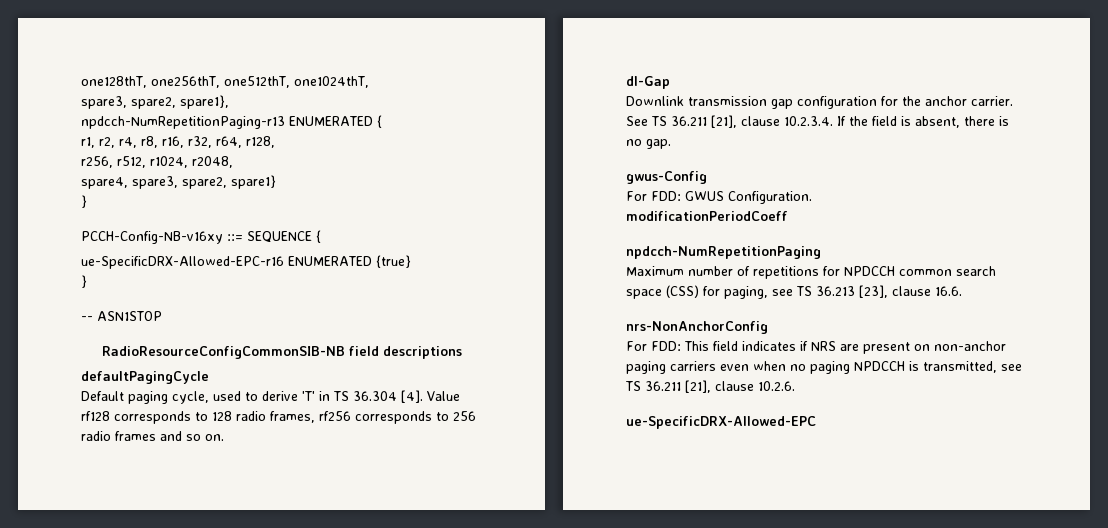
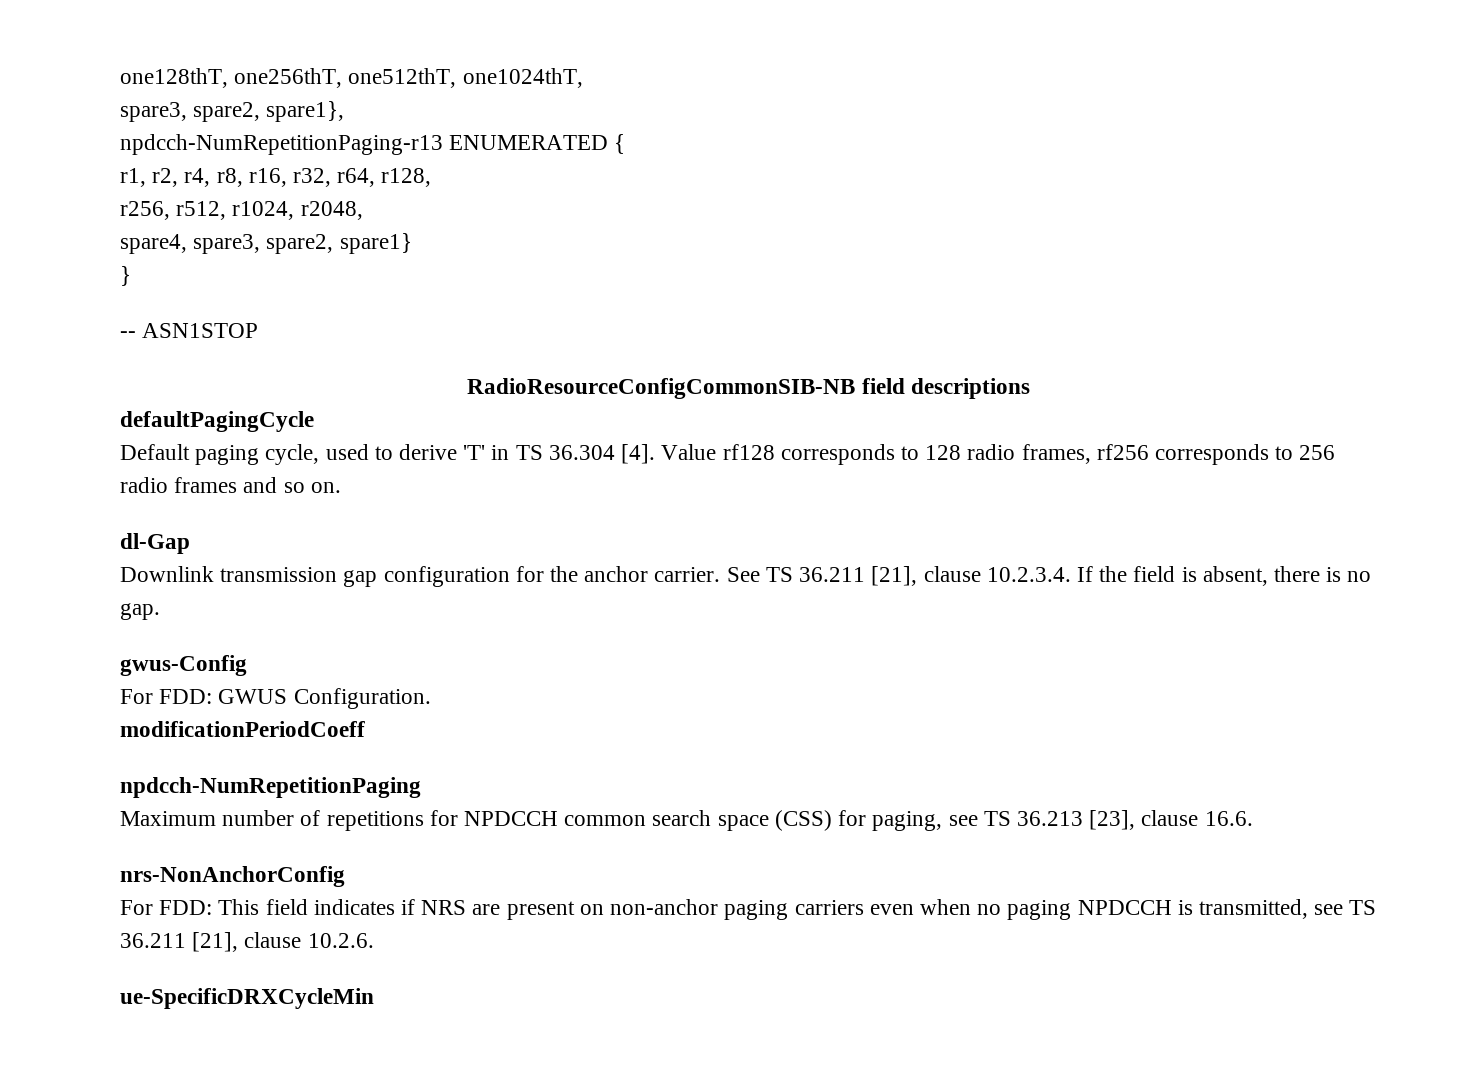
[81,230,321,244] [81,255,411,269] [81,275,87,288] // PCCH-Config-NB-v16xy ::= SEQUENCE { // ue-SpecificDRX-Allowed-EPC-r16 ENUMERATED {true} // } -> (131, 276) none
[626,416,816,429] ue-SpecificDRX-Allowed-EPC -> [120,988,374,1009] ue-SpecificDRXCycleMin

